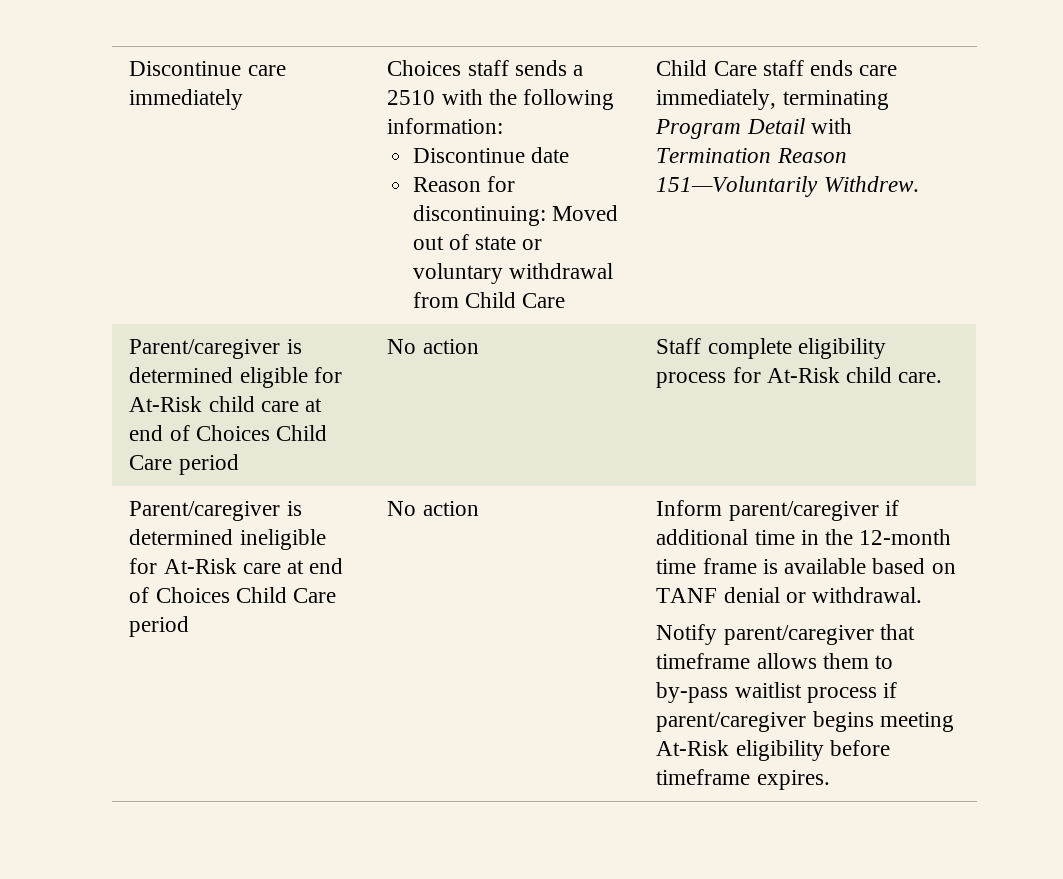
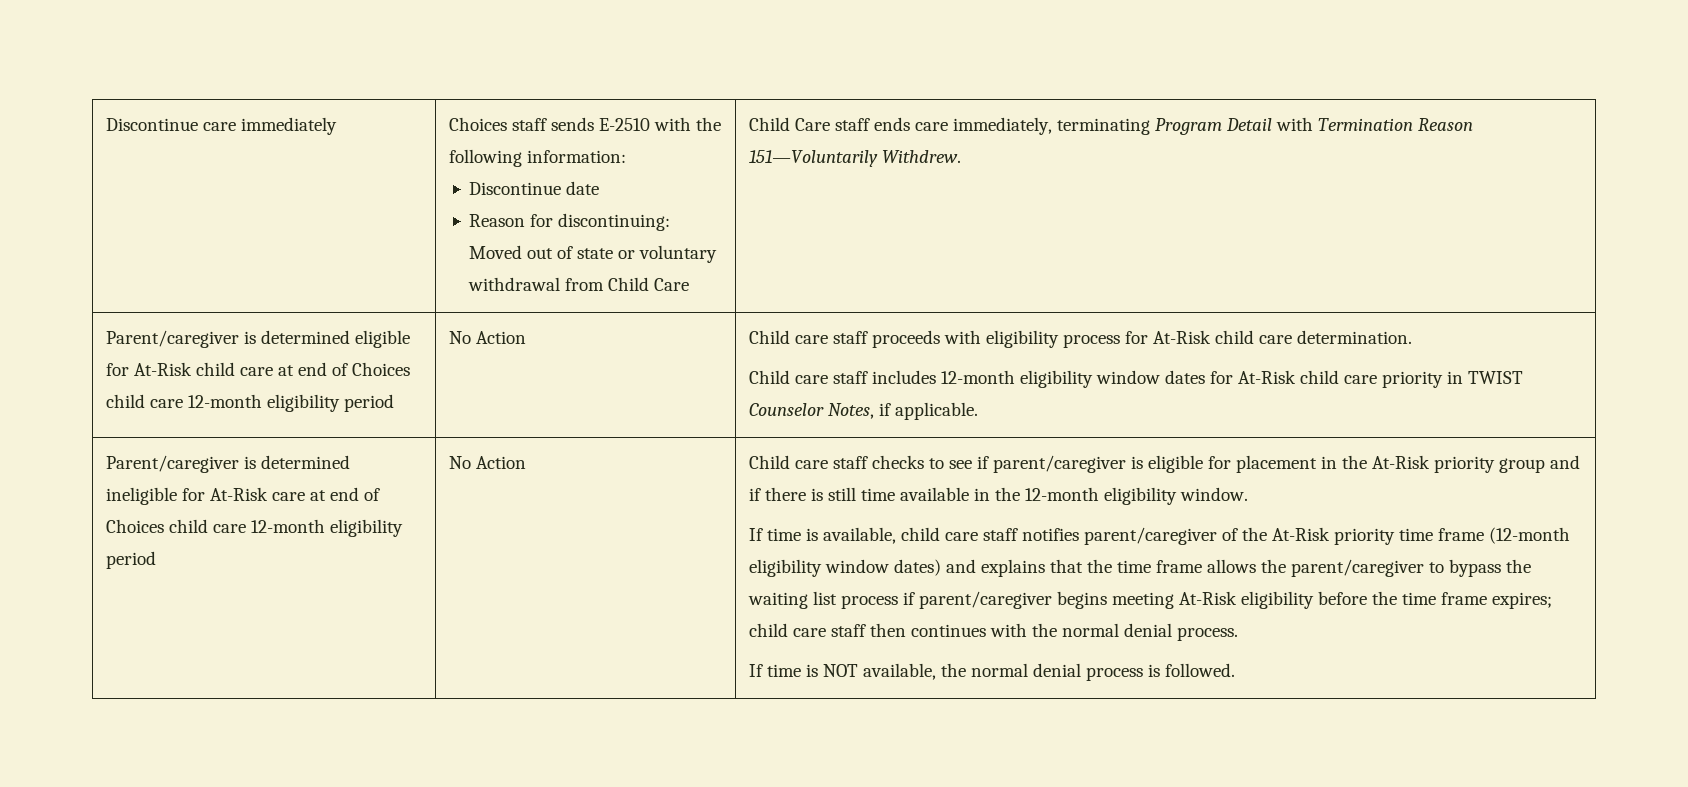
[573,65,584,76] [387,90,436,105] a 2510 -> [598,118,650,131] E-2510
[276,425,328,441] [129,454,239,475] [387,339,479,354] [656,338,792,359] Child Care period | No action | Staff complete -> [105,394,394,412] [448,331,526,344] [748,330,981,348] child care 12-month eligibility period | No Action | Child care staff proceeds with
[898,372,943,383] care. -> [1258,330,1412,344] [748,370,1523,388] [748,402,978,420] care determination. // Child care staff includes 12-month eligibility window dates for At-Risk child care priority in TWIST Counselor Notes, if applicable.
[235,587,337,603] [129,616,190,637] [387,501,479,516] [656,500,899,521] [656,529,952,545] [656,558,956,574] [656,587,923,603] [656,624,915,645] [656,653,894,669] [656,682,802,703] Child Care period | No action | Inform parent/caregiver if additional time in the 12-month time frame is available based on TANF denial or withdrawal. // Notify parent/caregiver that timeframe allows them to by-pass waitlist -> [168,519,403,537] [105,551,156,569] [448,456,526,469] [748,455,1580,473] [748,487,1248,505] [748,527,1570,545] [748,559,1531,577] [747,591,837,609] child care 12-month eligibility period | No Action | Child care staff checks to see if parent/caregiver is eligible for placement in the At-Risk priority group and if there is still time available in the 12-month eligibility window. // If time is available, child care staff notifies parent/caregiver of the At-Risk priority time frame (12-month eligibility window dates) and explains that the time frame allows the parent/caregiver to bypass the waiting list
[656,769,830,790] timeframe expires. -> [1371,591,1552,609] [748,623,1238,641] [748,663,1235,681] the time frame expires; child care staff then continues with the normal denial process. // If time is NOT available, the normal denial process is followed.

